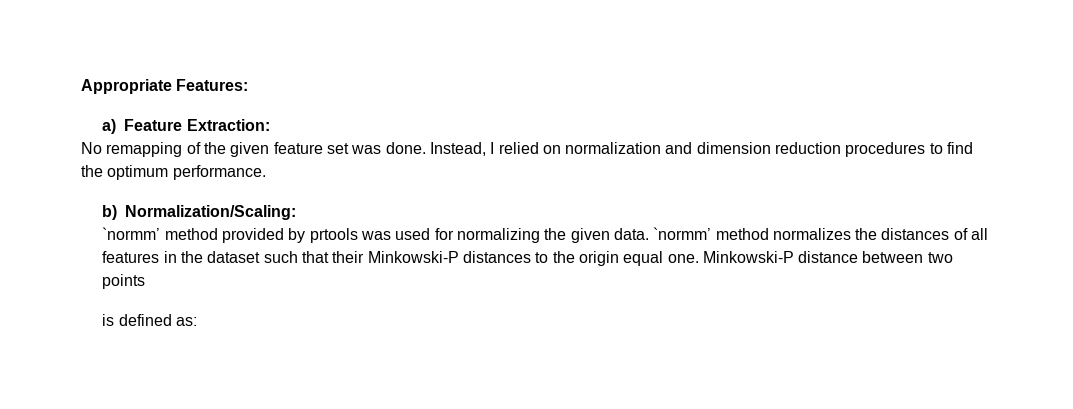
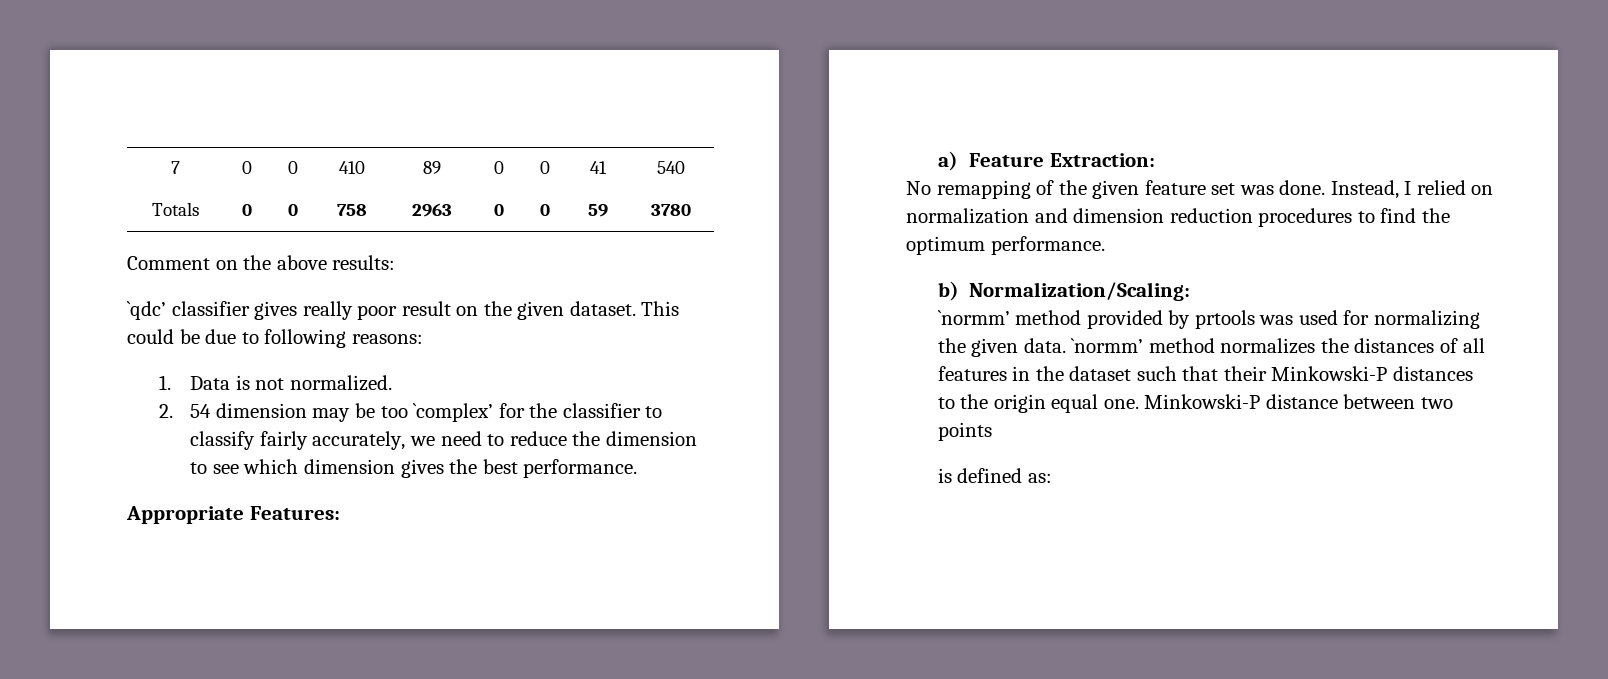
(81, 86) none -> [171,161,180,174] [241,161,252,174] [287,161,298,174] [339,161,365,174] [423,161,441,174] [493,161,504,174] [539,161,550,174] [589,161,607,174] [656,161,685,174] [152,202,199,216] [241,204,252,216] [287,204,298,216] [337,204,367,216] [412,203,452,217] [493,204,504,216] [539,204,550,216] [587,204,608,217] [650,204,691,216] [127,255,396,270] [127,301,680,320] [127,329,423,348] [158,375,393,391] [158,403,663,422] [190,431,697,450] [190,459,638,478] 7 | 0 | 0 | 410 | 89 | 0 | 0 | 41 | 540 // Totals | 0 | 0 | 758 | 2963 | 0 | 0 | 59 | 3780 // Comment on the above results: // `qdc’ classifier gives really poor result on the given dataset. This could be due to following reasons: // 1. Data is not normalized. // 2. 54 dimension may be too `complex’ for the classifier to classify fairly accurately, we need to reduce the dimension to see which dimension gives the best performance. //

